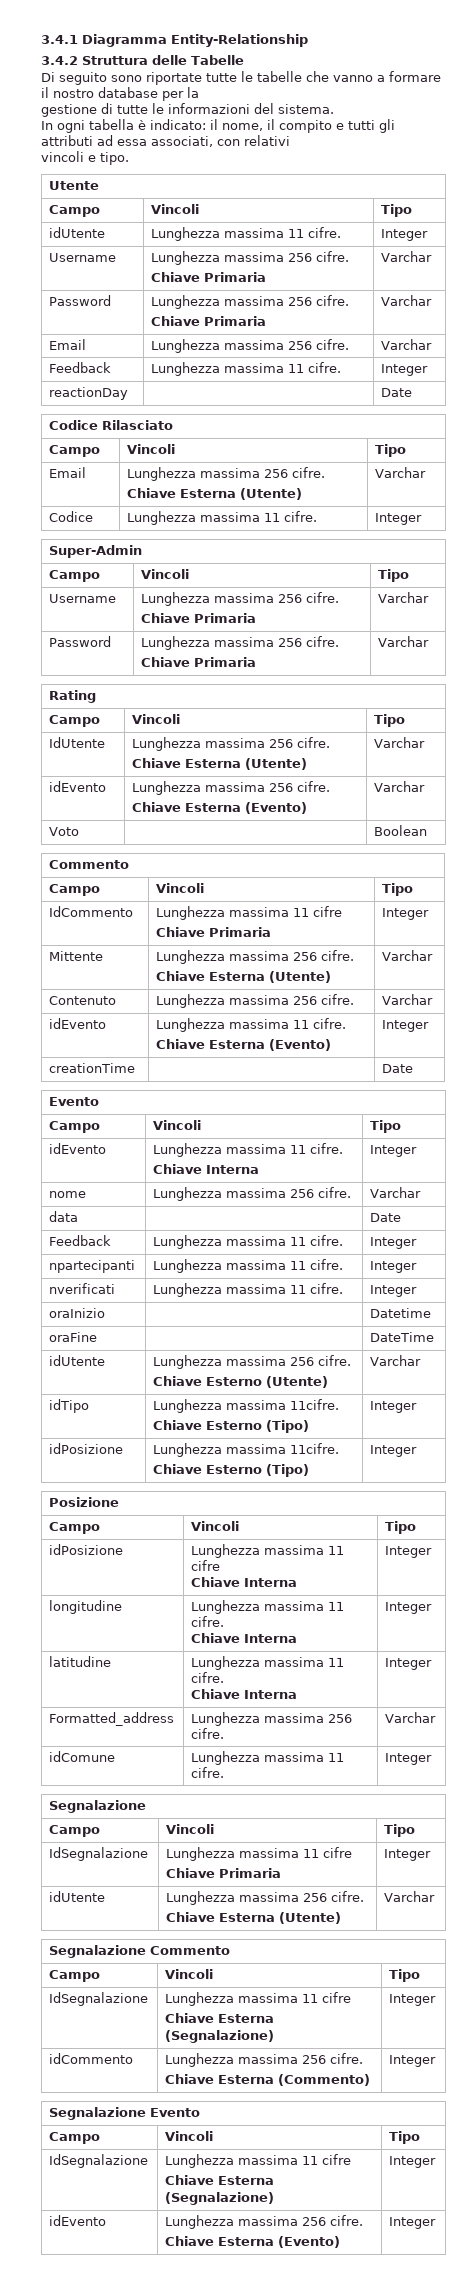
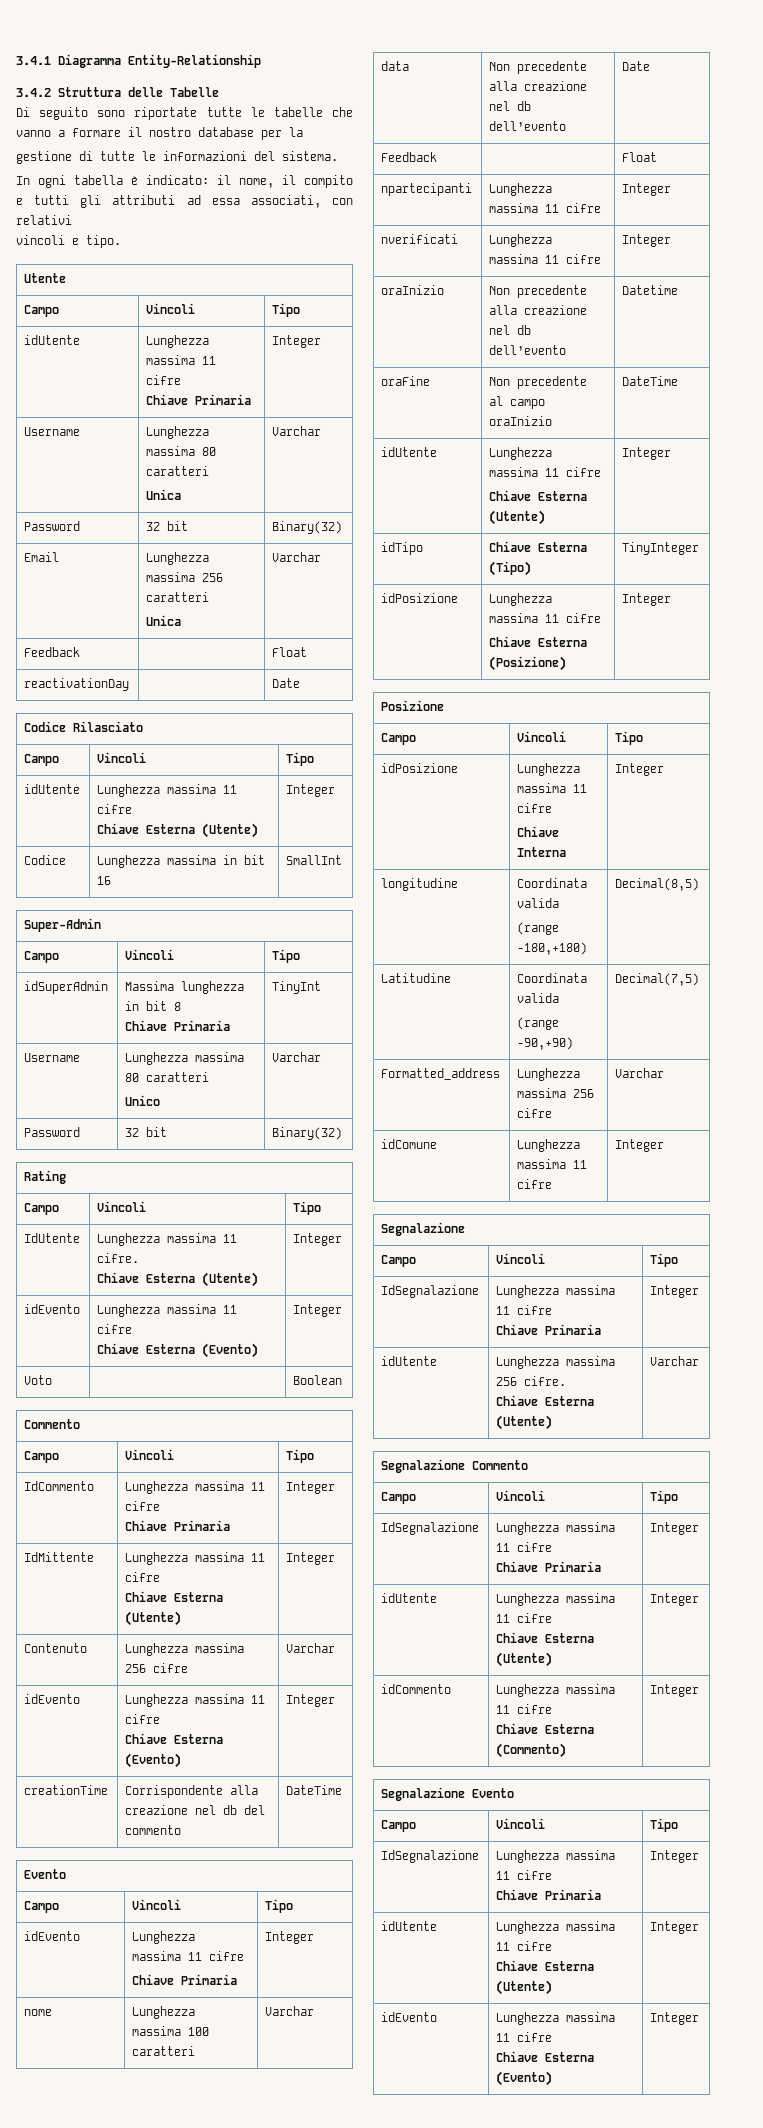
[308,227,342,238] cifre. -> [146,375,182,385] [146,394,252,405] cifre // Chiave Primaria
[288,251,350,262] [151,272,267,282] [381,251,433,262] [49,295,112,306] [151,295,350,309] [151,316,267,326] [381,295,433,306] [49,339,87,350] [151,339,350,353] 256 cifre. // Chiave Primaria | Varchar // Password | Lunghezza massima 256 cifre. // Chiave Primaria | Varchar // Email | Lunghezza massima 256 cifre. -> [202,447,217,456] [146,466,210,476] [146,489,182,500] [272,426,322,436] [24,521,81,531] [146,521,189,531] [272,521,343,534] [24,552,60,562] [146,552,210,565] [146,572,224,582] [146,592,210,602] [146,615,182,626] 80 caratteri // Unica | Varchar // Password | 32 bit | Binary(32) // Email | Lunghezza massima 256 caratteri // Unica
[151,362,342,376] [381,364,429,376] [49,387,129,400] Lunghezza massima 11 cifre. | Integer // reactionDay -> [272,647,308,657] [24,678,130,691] | Float // reactivationDay
[49,467,87,478] [127,467,326,481] [127,488,303,500] [375,467,427,478] Email | Lunghezza massima 256 cifre. // Chiave Esterna (Utente) | Varchar -> [24,784,81,794] [97,784,238,797] [97,804,133,814] [97,823,259,838] [286,784,336,797] idUtente | Lunghezza massima 11 cifre // Chiave Esterna (Utente) | Integer
[264,511,318,522] [375,513,423,525] 11 cifre. | Integer -> [223,855,266,865] [97,876,112,885] [286,855,343,865] in bit 16 | SmallInt
[49,594,117,603] [141,592,340,606] [141,613,257,623] [378,592,430,603] [49,636,112,647] [141,636,340,650] [141,657,257,667] [378,636,430,647] Username | Lunghezza massima 256 cifre. // Chiave Primaria | Varchar // Password | Lunghezza massima 256 cifre. // Chiave Primaria | Varchar -> [24,981,109,994] [125,981,245,994] [125,1001,182,1011] [125,1020,231,1031] [272,981,322,994] [24,1053,81,1062] [125,1052,245,1065] [125,1072,210,1082] [125,1095,161,1106] [272,1052,322,1062] [24,1127,81,1137] [125,1127,168,1137] [272,1127,343,1140] idSuperAdmin | Massima lunghezza in bit 8 // Chiave Primaria | TinyInt // Username | Lunghezza massima 80 caratteri // Unico | Varchar // Password | 32 bit | Binary(32)
[269,737,331,748] [132,758,308,770] [374,737,426,748] [49,781,107,792] [132,781,331,795] [132,802,308,814] [374,781,426,792] 256 cifre. // Chiave Esterna (Utente) | Varchar // idEvento | Lunghezza massima 256 cifre. // Chiave Esterna (Evento) | Varchar -> [223,1234,238,1243] [97,1253,140,1263] [97,1272,259,1287] [293,1233,343,1246] [24,1304,81,1314] [97,1304,238,1317] [97,1324,133,1334] [97,1343,259,1358] [293,1304,343,1317] 11 cifre. // Chiave Esterna (Utente) | Integer // idEvento | Lunghezza massima 11 cifre // Chiave Esterna (Evento) | Integer
[49,951,104,961] [156,950,355,964] [156,971,332,983] [382,950,434,961] Mittente | Lunghezza massima 256 cifre. // Chiave Esterna (Utente) | Varchar -> [24,1552,95,1562] [125,1552,266,1565] [125,1572,161,1582] [125,1591,224,1602] [125,1611,182,1626] [286,1552,336,1565] IdMittente | Lunghezza massima 11 cifre // Chiave Esterna (Utente) | Integer
[321,994,355,1005] cifre. -> [153,1663,189,1673] cifre
[313,1018,347,1029] cifre. -> [125,1714,161,1724] cifre
[382,1064,414,1073] | Date -> [125,1785,259,1798] [125,1805,266,1815] [125,1825,182,1835] [286,1785,343,1795] Corrispondente alla creazione nel db del commento | DateTime
[310,1143,344,1154] [153,1164,260,1174] cifre. // Chiave Interna -> [209,1951,245,1961] [132,1974,238,1985] cifre // Chiave Primaria
[290,1187,352,1198] 256 cifre. -> [188,2027,210,2036] [132,2046,196,2056] 100 caratteri
[370,1213,402,1222] [49,1235,112,1246] [153,1235,344,1249] [370,1237,418,1249] | Date // Feedback | Lunghezza massima 11 cifre. | Integer -> [489,61,588,74] [489,81,588,91] [489,101,532,111] [489,121,567,131] [622,61,651,71] [381,152,438,162] [622,152,658,162] Non precedente alla creazione nel db dell’evento | Date // Feedback | | Float
[310,1259,344,1270] cifre. -> [566,203,602,213] cifre
[310,1283,344,1294] cifre. -> [566,254,602,264] cifre
[370,1308,432,1318] [49,1332,98,1342] | Datetime // oraFine | -> [489,285,588,298] [489,305,588,315] [489,325,532,335] [489,345,567,355] [622,285,679,295] [381,376,431,386] [489,376,588,389] [489,396,546,409] [489,416,553,426] Non precedente alla creazione nel db dell’evento | Datetime // oraFine | Non precedente al campo oraInizio
[290,1355,352,1366] [153,1376,329,1388] [370,1355,422,1366] 256 cifre. // Chiave Esterno (Utente) | Varchar -> [545,467,602,477] [489,490,588,501] [489,510,546,525] [622,447,672,460] 11 cifre // Chiave Esterna (Utente) | Integer
[153,1399,340,1413] [153,1420,310,1433] [370,1401,418,1413] [49,1443,124,1454] [153,1443,340,1457] [153,1464,310,1477] Lunghezza massima 11cifre. // Chiave Esterno (Tipo) | Integer // idPosizione | Lunghezza massima 11cifre. // Chiave Esterno (Tipo) -> [489,541,588,552] [489,561,532,576] [622,542,700,555] [381,593,459,603] [489,593,553,606] [489,613,602,623] [489,636,588,647] [489,656,567,671] Chiave Esterna (Tipo) | TinyInteger // idPosizione | Lunghezza massima 11 cifre // Chiave Esterna (Posizione)
[191,1600,345,1614] [191,1616,225,1627] [191,1633,298,1643] [385,1602,433,1614] [49,1656,112,1667] [191,1656,345,1670] [191,1672,225,1683] [191,1689,298,1699] [385,1658,433,1670] Lunghezza massima 11 cifre. // Chiave Interna | Integer // latitudine | Lunghezza massima 11 cifre. // Chiave Interna | Integer -> [517,878,588,888] [517,898,560,908] [517,922,560,935] [517,942,588,955] [615,878,700,891] [381,973,452,983] [517,973,588,983] [517,993,560,1003] [517,1017,560,1030] [517,1037,574,1050] [615,973,700,986] Coordinata valida // (range -180,+180) | Decimal(8,5) // Latitudine | Coordinata valida // (range -90,+90) | Decimal(7,5)
[191,1728,225,1739] cifre. -> [517,1108,553,1118] cifre
[191,1767,225,1778] cifre. -> [517,1179,553,1189] cifre
[165,2013,275,2023] [165,2030,275,2043] // Chiave Esterna (Segnalazione) -> [496,1561,602,1572] [650,1522,700,1535] [381,1593,438,1603] [496,1593,616,1606] [496,1613,553,1623] [496,1632,595,1643] [496,1652,553,1667] // Chiave Primaria | Integer // idUtente | Lunghezza massima 11 cifre // Chiave Esterna (Utente)
[302,2053,364,2064] 256 cifre. -> [496,1704,553,1714] 11 cifre
[165,2175,275,2185] [165,2192,275,2205] [389,2156,437,2168] [49,2215,107,2226] [165,2215,364,2229] // Chiave Esterna (Segnalazione) | Integer // idEvento | Lunghezza massima 256 cifre. -> [496,1889,602,1900] [650,1850,700,1863] [381,1921,438,1931] [496,1921,616,1934] [496,1941,553,1951] [496,1960,595,1971] [496,1980,553,1995] [650,1921,700,1934] [381,2012,438,2022] [496,2012,616,2025] [496,2032,553,2042] // Chiave Primaria | Integer // idUtente | Lunghezza massima 11 cifre // Chiave Esterna (Utente) | Integer // idEvento | Lunghezza massima 11 cifre

